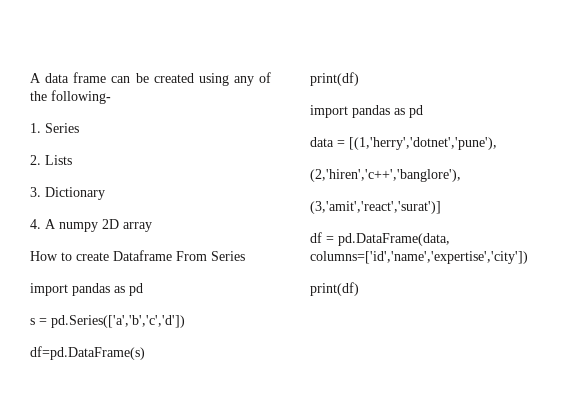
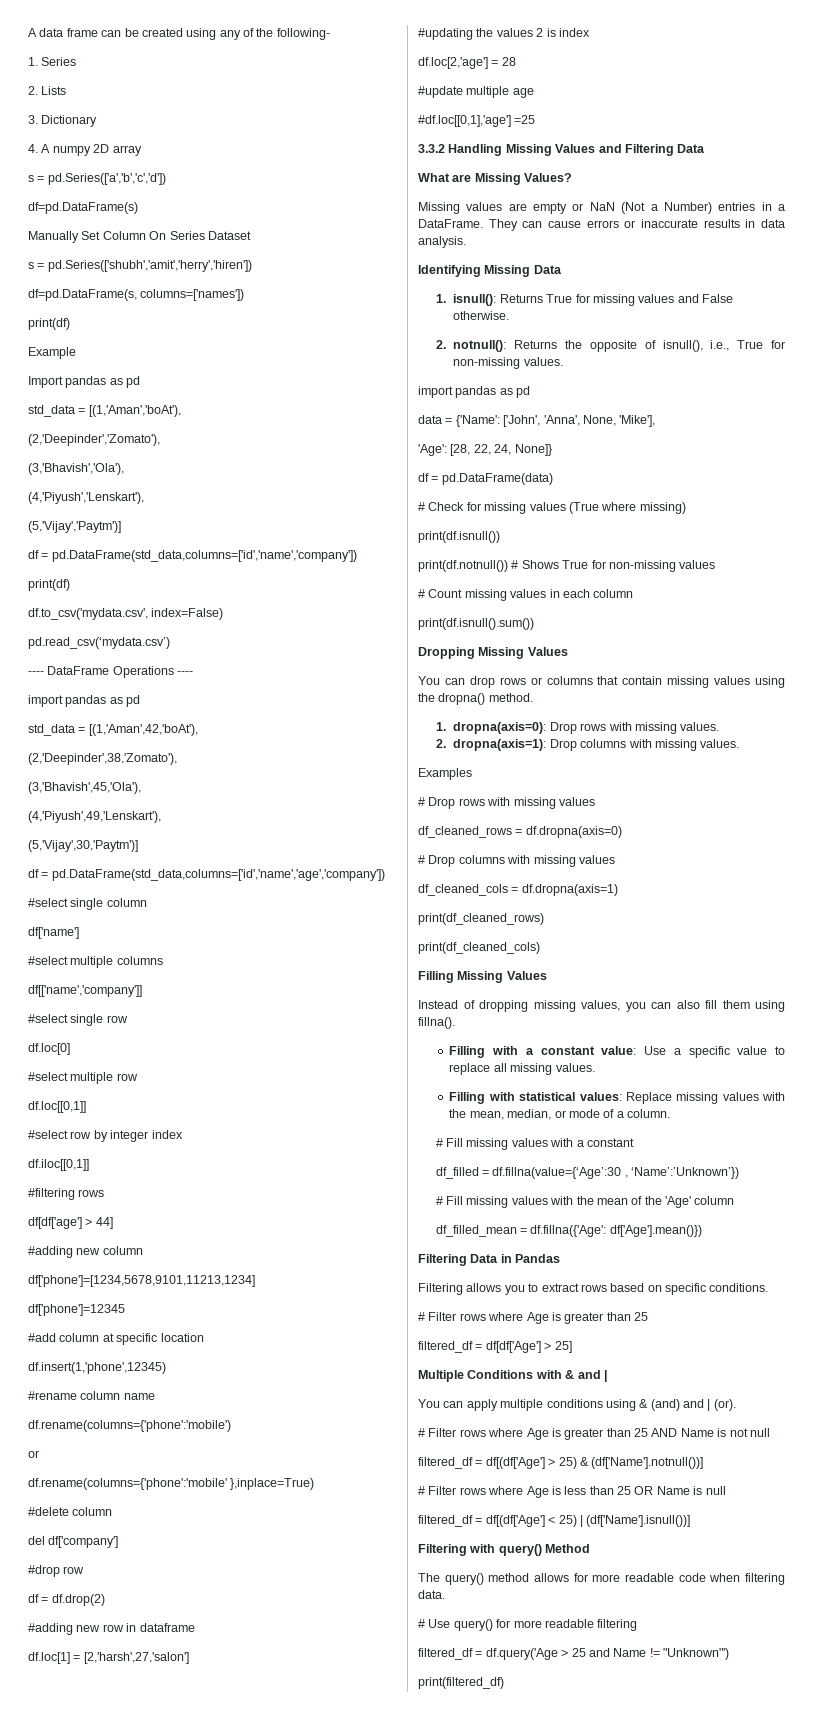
[30,250,245,261] [30,283,143,296] [30,315,185,328] [30,346,145,360] [310,72,359,86] How to create Dataframe From Series // import pandas as pd // s = pd.Series(['a','b','c','d']) // df=pd.DataFrame(s) // print(df) -> [28,173,166,185] [28,202,138,214] [28,231,251,243] [28,260,252,272] [28,289,245,301] [28,318,70,330] [28,347,76,359] [28,376,141,388] [28,405,181,417] [28,434,160,446] [28,463,124,475] [28,492,144,504] [28,521,121,533] [28,550,357,562] [28,579,70,591] [28,608,224,620] [28,637,170,649] [28,666,194,678] [28,695,141,707] [28,724,198,736] [28,753,177,765] [28,782,141,794] [28,811,161,823] [28,840,138,852] [28,869,385,881] [28,898,147,910] [28,927,79,939] [28,956,163,968] [28,985,142,997] [28,1014,128,1026] [28,1043,70,1055] [28,1072,138,1084] [28,1101,86,1113] [28,1130,183,1142] [28,1159,89,1171] [28,1188,105,1200] [28,1217,113,1229] [28,1246,143,1258] [28,1275,255,1287] [28,1304,125,1316] [28,1333,204,1345] [28,1362,166,1374] [28,1391,155,1400] [28,1420,231,1432] [28,1450,39,1458] [28,1478,315,1490] [28,1507,113,1516] [28,1536,119,1548] [28,1565,85,1577] [28,1594,105,1606] [28,1623,195,1635] [28,1652,189,1664] [418,28,590,40] [418,57,516,69] [418,86,534,98] [418,115,536,127] [418,144,706,156] [418,173,573,185] [418,202,785,214] [418,219,785,231] [418,236,466,248] [418,265,562,277] [435,294,734,306] [453,311,510,320] [435,340,785,352] [453,357,563,369] s = pd.Series(['a','b','c','d']) // df=pd.DataFrame(s) // Manually Set Column On Series Dataset // s = pd.Series(['shubh','amit','herry','hiren']) // df=pd.DataFrame(s, columns=['names']) // print(df) // Example // Import pandas as pd // std_data = [(1,'Aman','boAt'), // (2,'Deepinder','Zomato'), // (3,'Bhavish','Ola'), // (4,'Piyush','Lenskart'), // (5,'Vijay','Paytm')] // df = pd.DataFrame(std_data,columns=['id','name','company']) // print(df) // df.to_csv('mydata.csv', index=False) // pd.read_csv(‘mydata.csv’) // ---- DataFrame Operations ---- // import pandas as pd // std_data = [(1,'Aman',42,'boAt'), // (2,'Deepinder',38,'Zomato'), // (3,'Bhavish',45,'Ola'), // (4,'Piyush',49,'Lenskart'), // (5,'Vijay',30,'Paytm')] // df = pd.DataFrame(std_data,columns=['id','name','age','company']) // #select single column // df['name'] // #select multiple columns // df[['name','company']] // #select single row // df.loc[0] // #select multiple row // df.loc[[0,1]] // #select row by integer index // df.iloc[[0,1]] // #filtering rows // df[df['age'] > 44] // #adding new column // df['phone']=[1234,5678,9101,11213,1234] // df['phone']=12345 // #add column at specific location // df.insert(1,'phone',12345) // #rename column name // df.rename(columns={'phone':'mobile') // or // df.rename(columns={'phone':'mobile' },inplace=True) // #delete column // del df['company'] // #drop row // df = df.drop(2) // #adding new row in dataframe // df.loc[1] = [2,'harsh',27,'salon'] // #updating the values 2 is index // df.loc[2,'age'] = 28 // #update multiple age // #df.loc[[0,1],'age'] =25 // 3.3.2 Handling Missing Values and Filtering Data // What are Missing Values? // Missing values are empty or NaN (Not a Number) entries in a DataFrame. They can cause errors or inaccurate results in data analysis. // Identifying Missing Data // 1. isnull(): Returns True for missing values and False otherwise. // 2. notnull(): Returns the opposite of isnull(), i.e., True for non-missing values.
[349,137,497,150] [310,169,461,182] [310,201,441,214] [310,232,450,246] [310,251,528,264] [310,282,359,296] [(1,'herry','dotnet','pune'), // (2,'hiren','c++','banglore'), // (3,'amit','react','surat')] // df = pd.DataFrame(data, columns=['id','name','expertise','city']) // print(df) -> [455,415,656,427] [418,444,552,456] [418,473,553,485] [418,502,686,514] [418,531,500,543] [418,560,716,572] [418,589,634,601] [418,618,534,630] [418,647,568,659] [418,676,785,688] [418,693,533,705] [435,722,720,734] [435,739,740,751] [418,768,472,780] [418,797,595,809] [418,826,622,838] [418,855,615,867] [418,884,618,896] [418,913,544,925] [418,942,540,954] [418,971,547,983] [418,1000,785,1012] [418,1017,455,1029] [449,1046,785,1058] [449,1063,595,1075] [449,1092,785,1104] [449,1109,671,1120] [435,1138,634,1150] [435,1167,740,1179] [435,1196,735,1208] [435,1225,702,1237] [418,1254,561,1266] [418,1283,769,1295] [418,1312,648,1324] [418,1341,572,1353] [418,1370,608,1382] [418,1399,736,1411] [418,1428,770,1440] [418,1457,704,1469] [418,1486,726,1498] [418,1515,691,1527] [418,1544,591,1556] [418,1573,785,1585] [418,1590,445,1599] [418,1619,638,1631] [418,1648,729,1660] [418,1677,504,1689] {'Name': ['John', 'Anna', None, 'Mike'], // 'Age': [28, 22, 24, None]} // df = pd.DataFrame(data) // # Check for missing values (True where missing) // print(df.isnull()) // print(df.notnull()) # Shows True for non-missing values // # Count missing values in each column // print(df.isnull().sum()) // Dropping Missing Values // You can drop rows or columns that contain missing values using the dropna() method. // 1. dropna(axis=0): Drop rows with missing values. // 2. dropna(axis=1): Drop columns with missing values. // Examples // # Drop rows with missing values // df_cleaned_rows = df.dropna(axis=0) // # Drop columns with missing values // df_cleaned_cols = df.dropna(axis=1) // print(df_cleaned_rows) // print(df_cleaned_cols) // Filling Missing Values // Instead of dropping missing values, you can also fill them using fillna(). // Filling with a constant value: Use a specific value to replace all missing values. // Filling with statistical values: Replace missing values with the mean, median, or mode of a column. // # Fill missing values with a constant // df_filled = df.fillna(value={‘Age’:30 , ‘Name’:’Unknown’}) // # Fill missing values with the mean of the 'Age' column // df_filled_mean = df.fillna({'Age': df['Age'].mean()}) // Filtering Data in Pandas // Filtering allows you to extract rows based on specific conditions. // # Filter rows where Age is greater than 25 // filtered_df = df[df['Age'] > 25] // Multiple Conditions with & and | // You can apply multiple conditions using & (and) and | (or). // # Filter rows where Age is greater than 25 AND Name is not null // filtered_df = df[(df['Age'] > 25) & (df['Name'].notnull())] // # Filter rows where Age is less than 25 OR Name is null // filtered_df = df[(df['Age'] < 25) | (df['Name'].isnull())] // Filtering with query() Method // The query() method allows for more readable code when filtering data. // # Use query() for more readable filtering // filtered_df = df.query('Age > 25 and Name != "Unknown"') // print(filtered_df)

